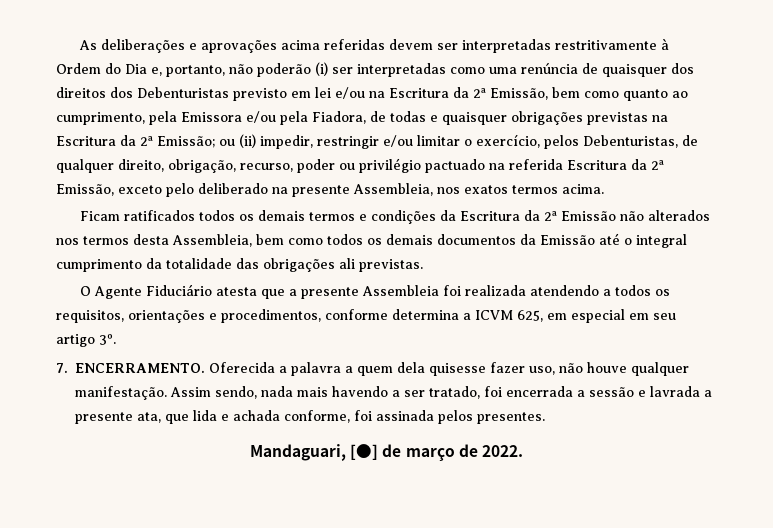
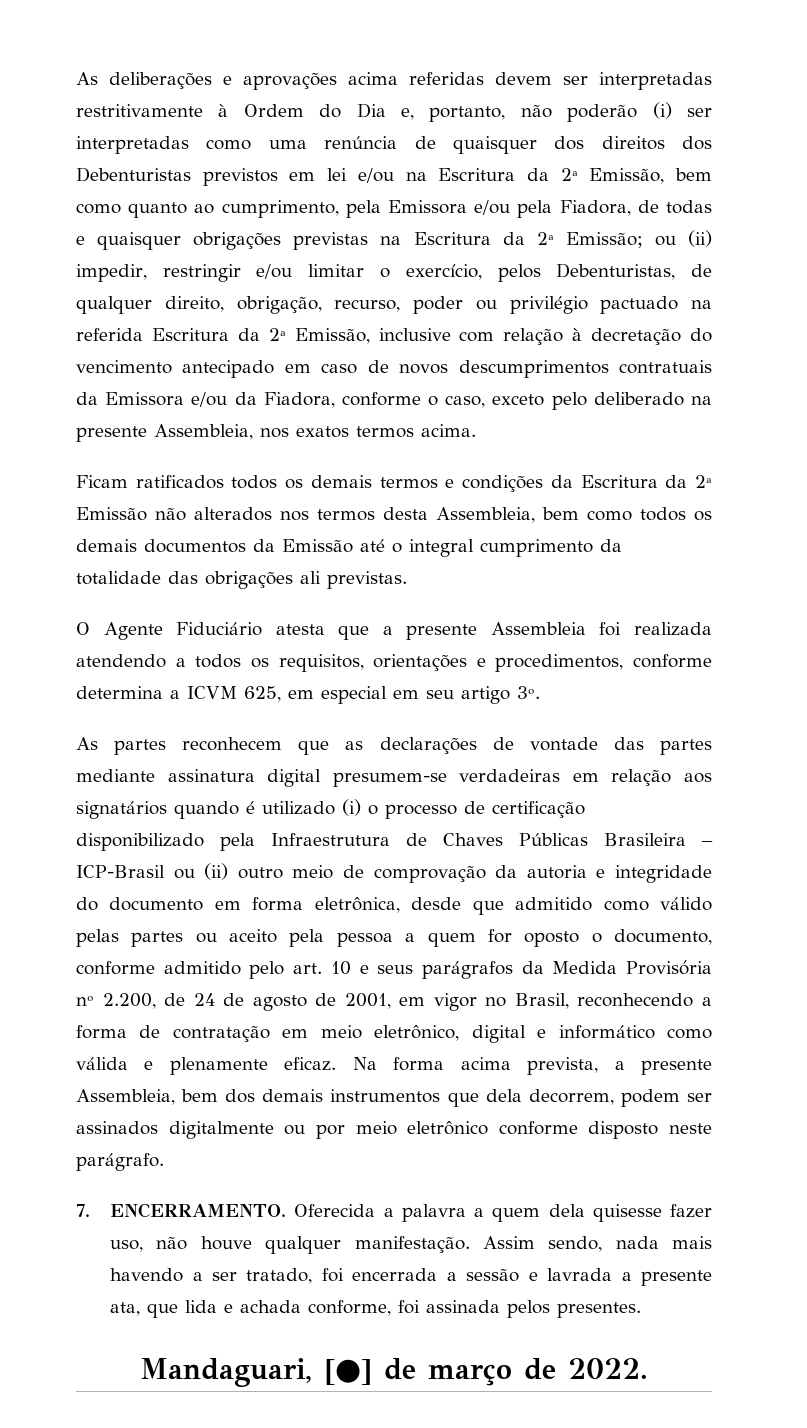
[233,88,287,101] previsto -> [202,168,278,186] previstos
(114, 190) none -> [378,328,712,345] [76,360,713,378] [76,392,486,408] inclusive com relação à decretação do vencimento antecipado em caso de novos descumprimentos contratuais da Emissora e/ou da Fiadora, conforme o caso,
(116, 339) none -> [76,737,712,755] [76,769,712,787] [76,799,585,819] [76,833,713,851] [76,863,713,883] [76,897,713,915] [76,929,712,947] [76,960,712,979] [76,993,713,1011] [76,1025,713,1043] [76,1057,712,1075] [76,1089,712,1107] [76,1121,712,1139] [76,1153,164,1171] // As partes reconhecem que as declarações de vontade das partes mediante assinatura digital presumem-se verdadeiras em relação aos signatários quando é utilizado (i) o processo de certificação disponibilizado pela Infraestrutura de Chaves Públicas Brasileira – ICP-Brasil ou (ii) outro meio de comprovação da autoria e integridade do documento em forma eletrônica, desde que admitido como válido pelas partes ou aceito pela pessoa a quem for oposto o documento, conforme admitido pelo art. 10 e seus parágrafos da Medida Provisória nº 2.200, de 24 de agosto de 2001, em vigor no Brasil, reconhecendo a forma de contratação em meio eletrônico, digital e informático como válida e plenamente eficaz. Na forma acima prevista, a presente Assembleia, bem dos demais instrumentos que dela decorrem, podem ser assinados digitalmente ou por meio eletrônico conforme disposto neste parágrafo.

